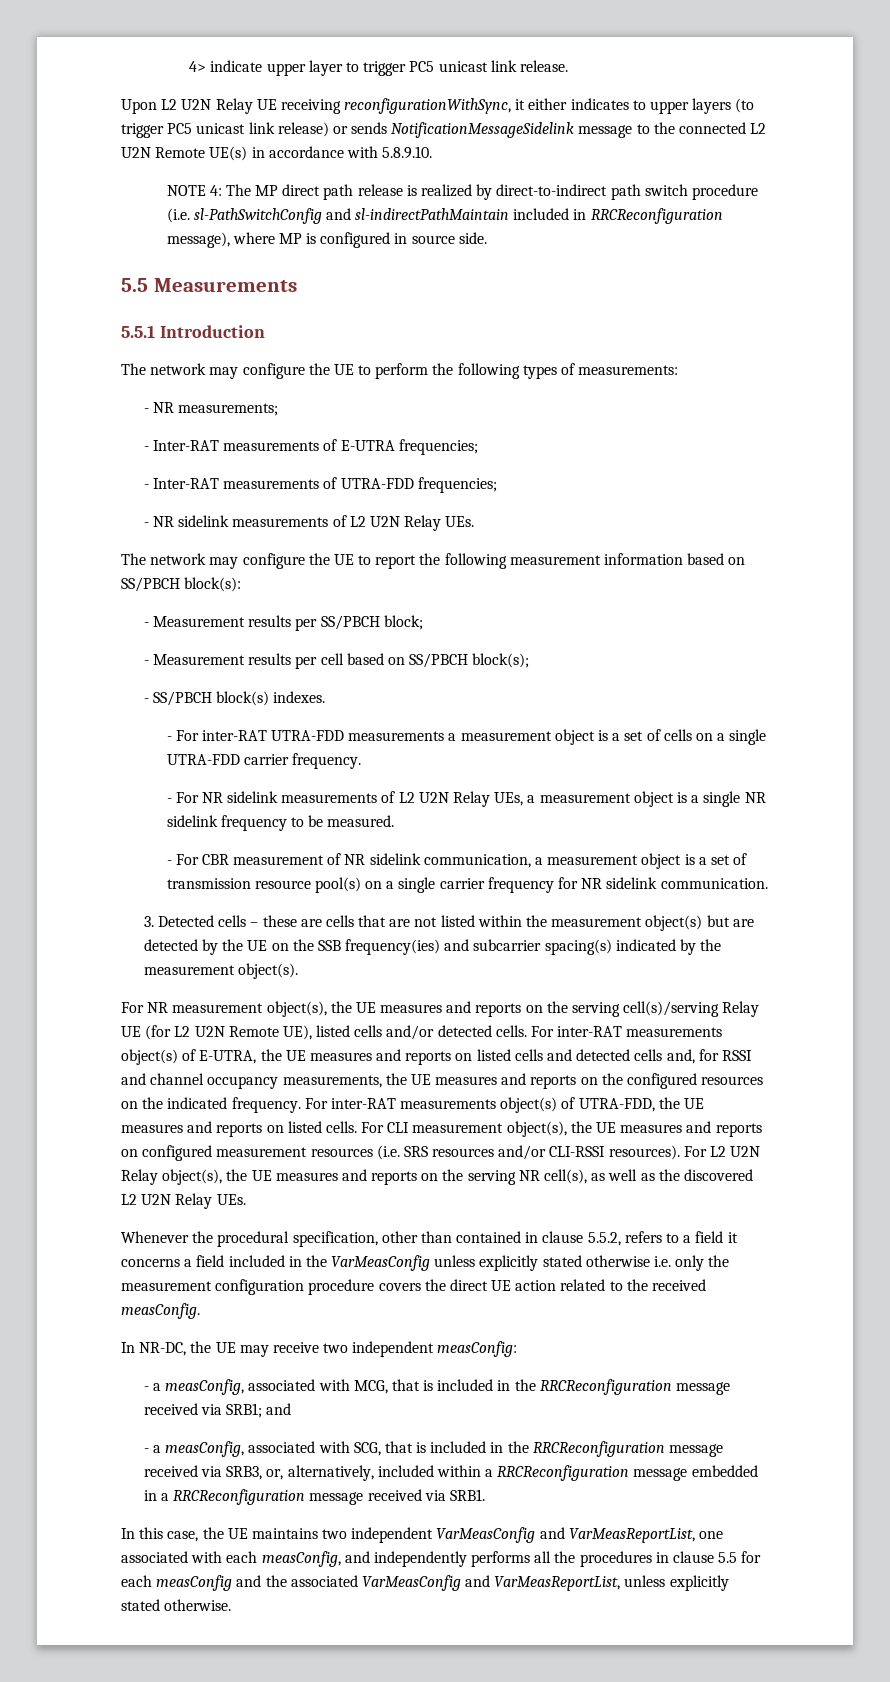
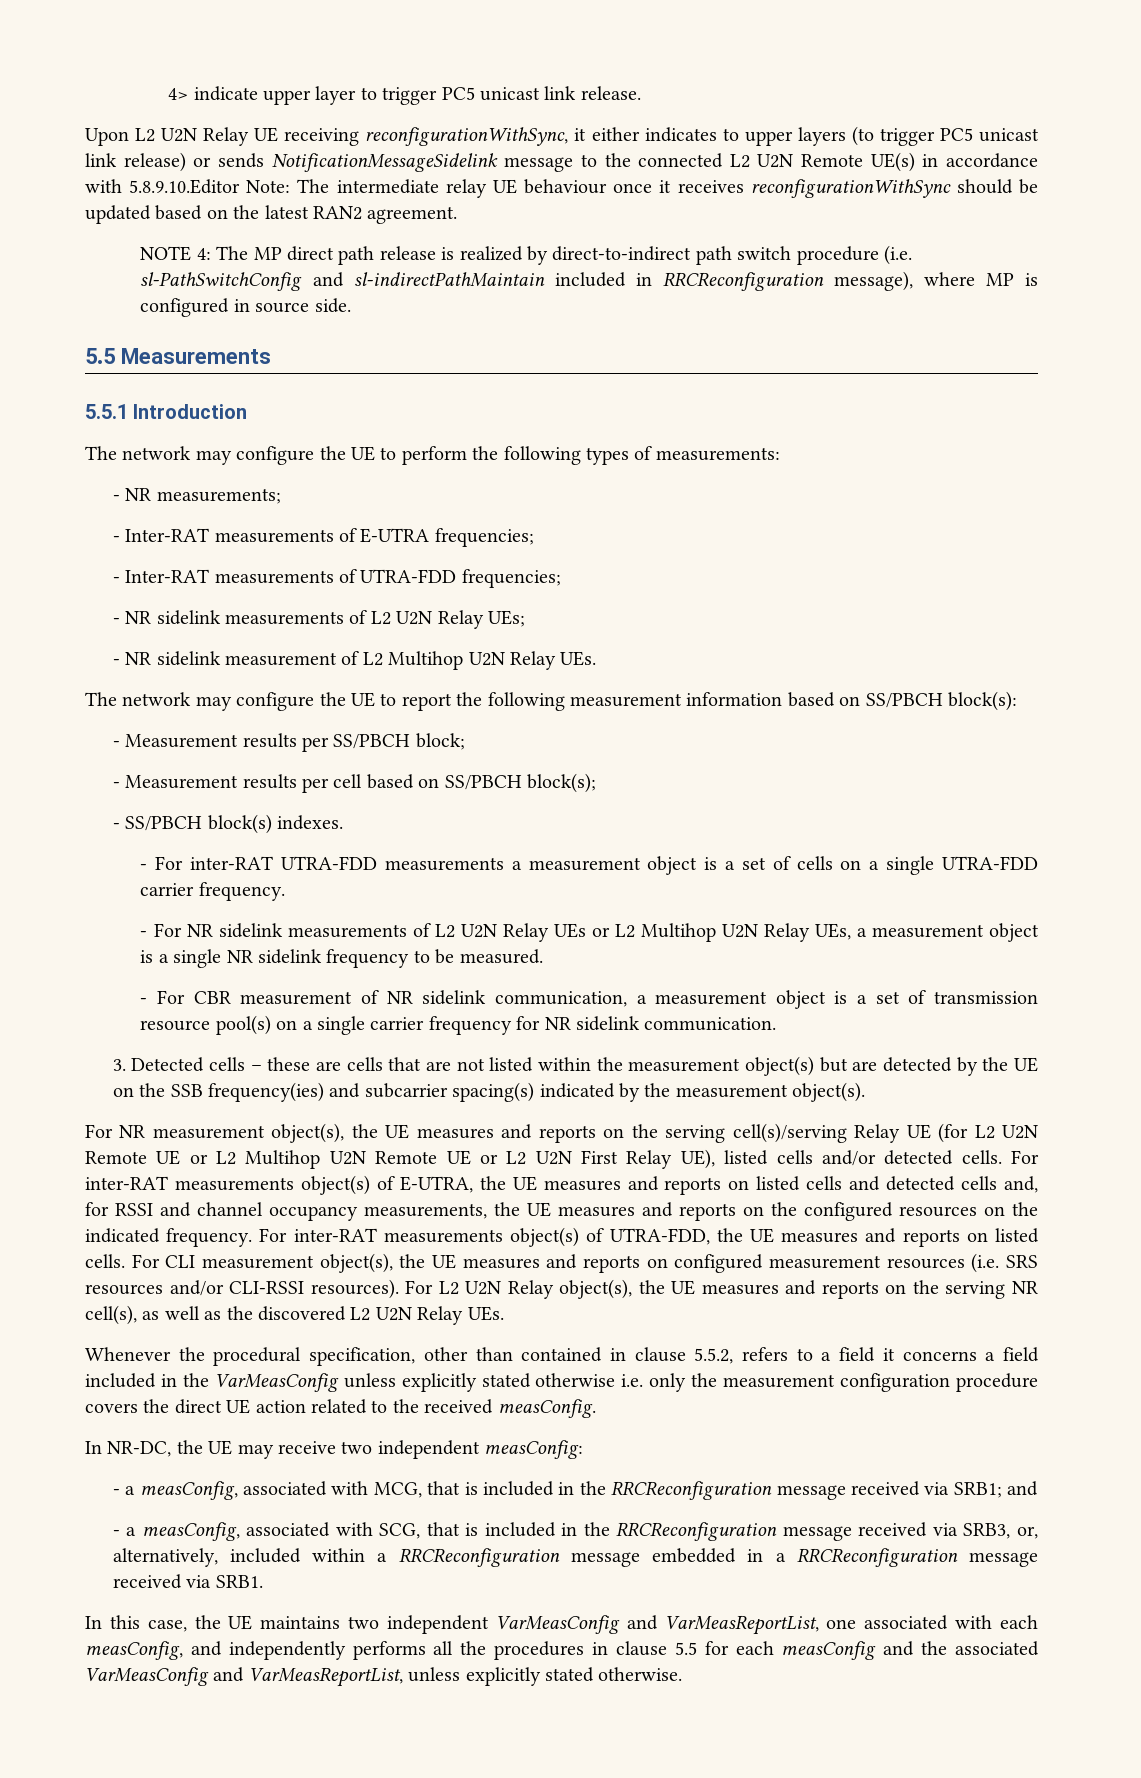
[382,146,433,159] 5.8.9.10. -> [129,179,1039,198] [85,205,458,224] 5.8.9.10.Editor Note: The intermediate relay UE behaviour once it receives reconfigurationWithSync should be updated based on the latest RAN2 agreement.
(442, 523) none -> [487,610,525,627] [112,651,556,670] UEs; // - NR sidelink measurement of L2 Multihop U2N Relay
(491, 799) none -> [553,923,810,942] UEs or L2 Multihop U2N Relay
(279, 1031) none -> [156,1150,673,1169] UE or L2 Multihop U2N Remote UE or L2 U2N First Relay

